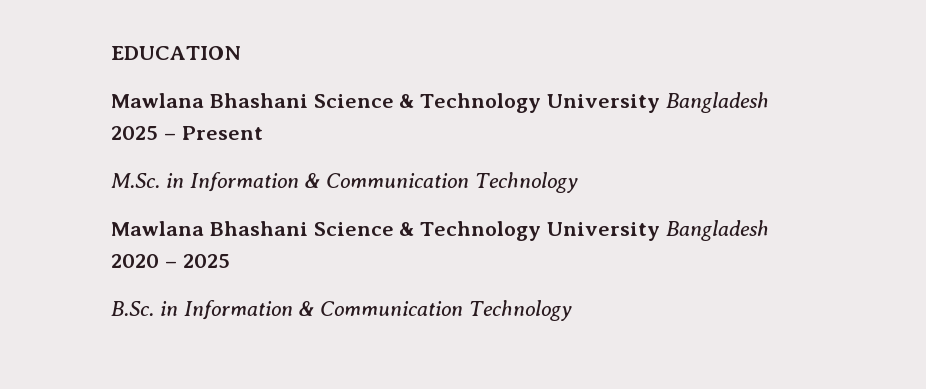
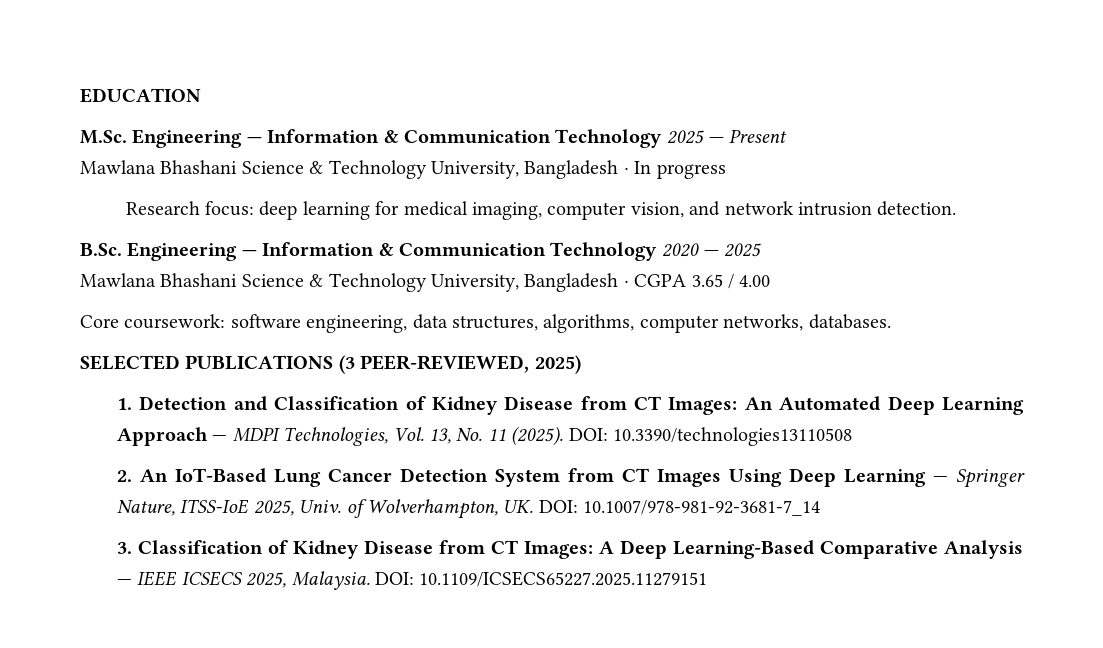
[111,92,769,113] [111,126,263,140] [111,172,579,193] [111,220,769,241] [111,254,230,268] [111,300,573,321] // Mawlana Bhashani Science & Technology University Bangladesh 2025 – Present // M.Sc. in Information & Communication Technology // Mawlana Bhashani Science & Technology University Bangladesh 2020 – 2025 // B.Sc. in Information & Communication Technology -> [80,129,787,148] [80,160,726,179] [125,201,957,220] [80,242,761,261] [80,273,771,292] [80,314,891,333] [80,355,581,374] [116,396,1025,415] [116,426,852,446] [116,468,1025,488] [116,499,821,519] [116,540,1023,559] [116,571,708,590] // M.Sc. Engineering — Information & Communication Technology 2025 — Present // Mawlana Bhashani Science & Technology University, Bangladesh · In progress // Research focus: deep learning for medical imaging, computer vision, and network intrusion detection. // B.Sc. Engineering — Information & Communication Technology 2020 — 2025 // Mawlana Bhashani Science & Technology University, Bangladesh · CGPA 3.65 / 4.00 // Core coursework: software engineering, data structures, algorithms, computer networks, databases. // SELECTED PUBLICATIONS (3 PEER-REVIEWED, 2025) // 1. Detection and Classification of Kidney Disease from CT Images: An Automated Deep Learning Approach — MDPI Technologies, Vol. 13, No. 11 (2025). DOI: 10.3390/technologies13110508 // 2. An IoT-Based Lung Cancer Detection System from CT Images Using Deep Learning — Springer Nature, ITSS-IoE 2025, Univ. of Wolverhampton, UK. DOI: 10.1007/978-981-92-3681-7_14 // 3. Classification of Kidney Disease from CT Images: A Deep Learning-Based Comparative Analysis — IEEE ICSECS 2025, Malaysia. DOI: 10.1109/ICSECS65227.2025.11279151

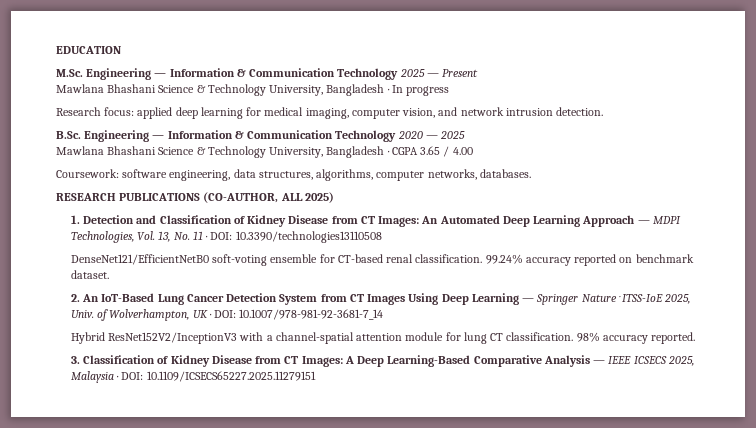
(254, 208) none -> [137,107,173,119] applied
[80,314,226,329] Core coursework: -> [56,169,119,178] Coursework:
[80,355,530,374] SELECTED PUBLICATIONS (3 PEER-REVIEWED, -> [56,192,303,203] RESEARCH PUBLICATIONS (CO-AUTHOR, ALL
[511,426,564,446] (2025). -> [206,235,209,240] ·
(852, 436) none -> [70,254,694,266] [70,270,109,279] // DenseNet121/EfficientNetB0 soft-voting ensemble for CT-based renal classification. 99.24% accuracy reported on benchmark dataset.
[116,500,175,516] Nature, -> [581,294,621,302] Nature ·
[503,500,534,513] UK. -> [192,310,212,318] UK ·
(821, 508) none -> [70,332,696,344] // Hybrid ResNet152V2/InceptionV3 with a channel-spatial attention module for lung CT classification. 98% accuracy reported.
[291,571,370,590] Malaysia. -> [70,371,120,383] Malaysia ·

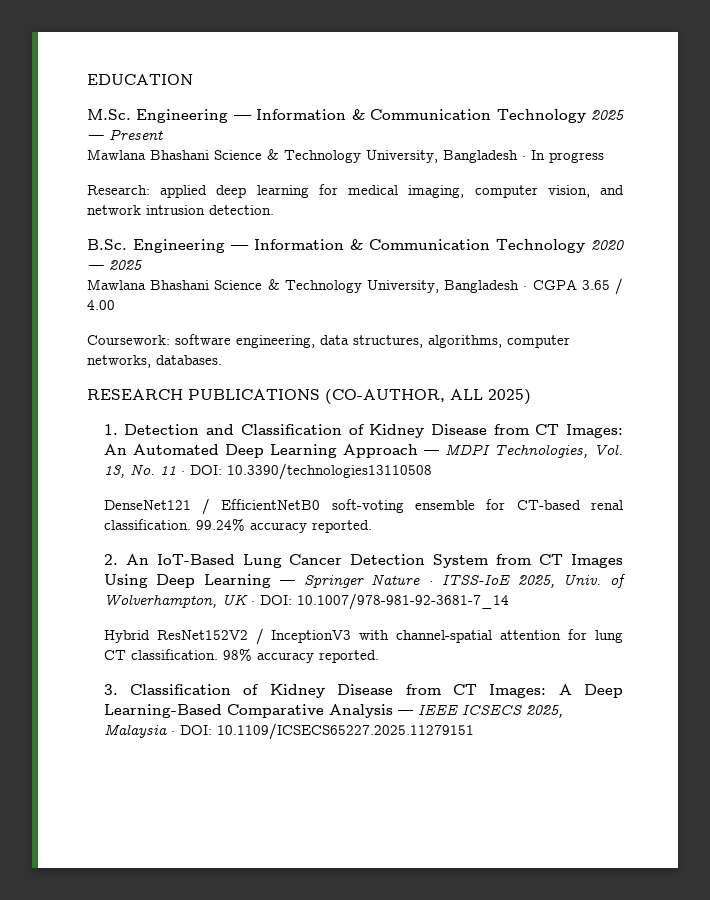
[56,107,135,116] Research focus: -> [87,185,150,195] Research:
[70,254,209,265] DenseNet121/EfficientNetB0 -> [103,498,321,515] DenseNet121 / EfficientNetB0
[574,254,694,266] [70,270,109,279] reported on benchmark dataset. -> [311,520,372,533] reported.
[108,332,273,344] ResNet152V2/InceptionV3 with a -> [156,628,390,645] ResNet152V2 / InceptionV3 with
[405,332,444,341] module -> (562, 635) none

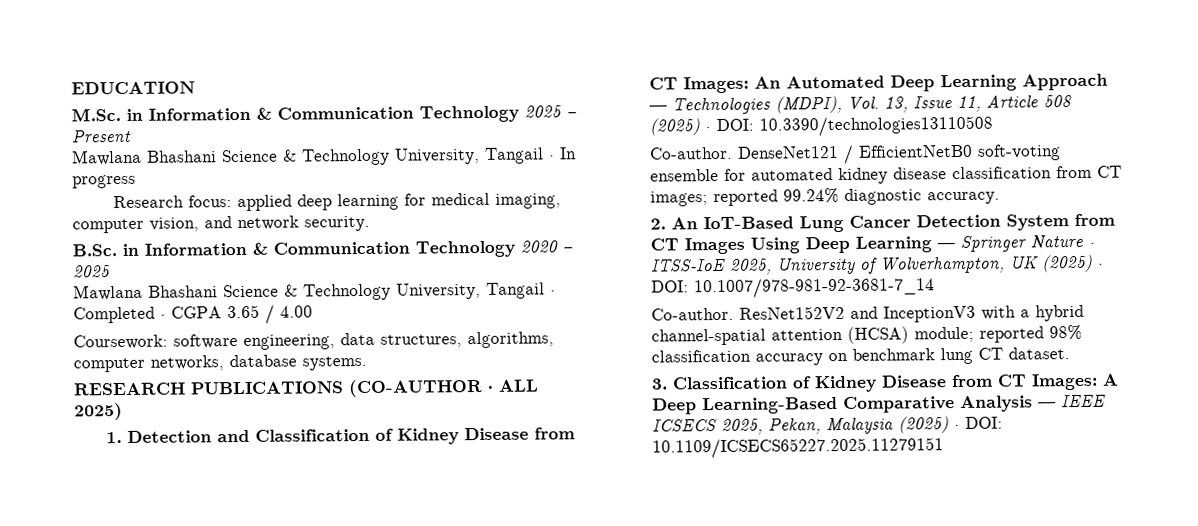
[136,109,252,123] Engineering — -> [126,108,143,121] in
[87,135,104,140] — -> [566,112,577,118] –
[443,150,518,163] Bangladesh -> [485,147,544,164] Tangail
[87,185,150,195] Research: -> [113,195,233,209] Research focus:
[146,205,274,215] intrusion detection. -> [304,215,370,232] security.
[133,239,249,253] Engineering — -> [122,243,139,256] in
[87,265,104,270] — -> [562,247,573,253] –
[444,280,520,293] Bangladesh -> [486,282,556,299] [73,306,155,324] Tangail · Completed
[156,355,222,365] databases. -> [229,354,367,371] database systems.
[325,389,445,404] (CO-AUTHOR, -> [348,378,494,398] (CO-AUTHOR ·
[444,444,623,458] [103,464,176,478] MDPI Technologies, Vol. 13, No. 11 -> [672,95,1073,115] [649,118,701,136] Technologies (MDPI), Vol. 13, Issue 11, Article 508 (2025)
(432, 471) none -> [650,146,734,160] Co-author.
[516,500,623,510] [103,518,372,533] CT-based renal classification. 99.24% accuracy reported. -> [751,165,1123,184] [650,187,1001,207] automated kidney disease classification from CT images; reported 99.24% diagnostic accuracy.
[563,574,602,585] Univ. -> [776,257,857,275] University
(248, 599) none -> [1041,254,1094,273] (2025)
[103,628,623,645] [103,648,379,663] Hybrid ResNet152V2 / InceptionV3 with channel-spatial attention for lung CT classification. 98% accuracy reported. -> [651,304,1085,323] [651,324,1083,346] [651,347,1071,366] Co-author. ResNet152V2 and InceptionV3 with a hybrid channel-spatial attention (HCSA) module; reported 98% classification accuracy on benchmark lung CT dataset.
[103,724,167,738] Malaysia -> [768,416,950,435] Pekan, Malaysia (2025)

